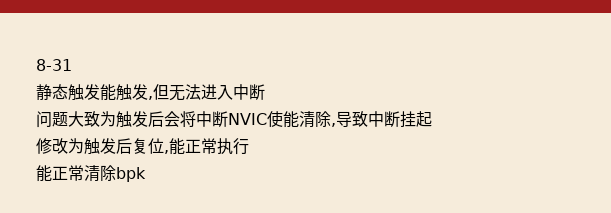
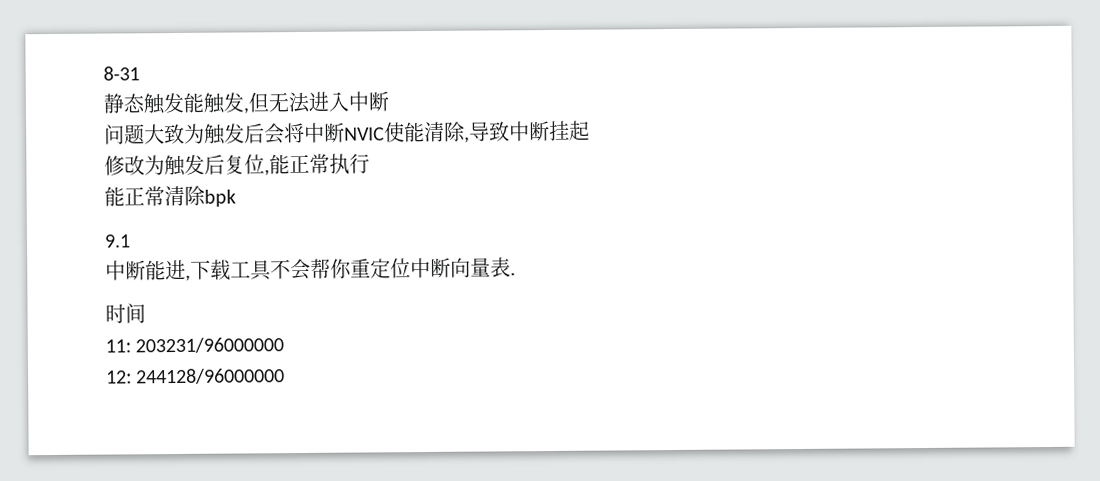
(146, 174) none -> [104,234,131,248] [105,257,516,281] [105,303,146,324] [105,337,285,354] [106,368,286,385] // 9.1 // 中断能进,下载工具不会帮你重定位中断向量表. // 时间 // 11: 203231/96000000 // 12: 244128/96000000

